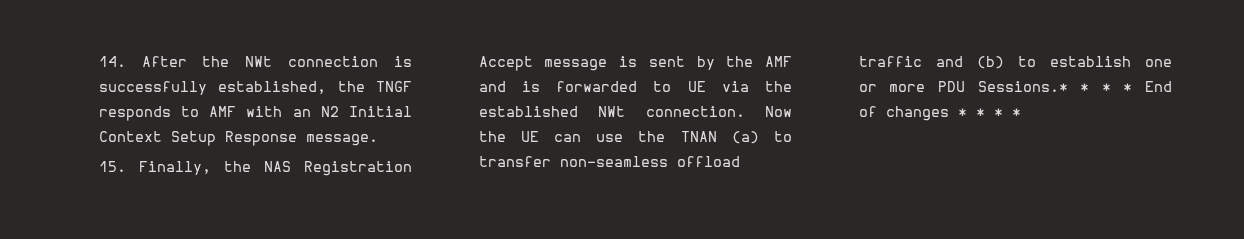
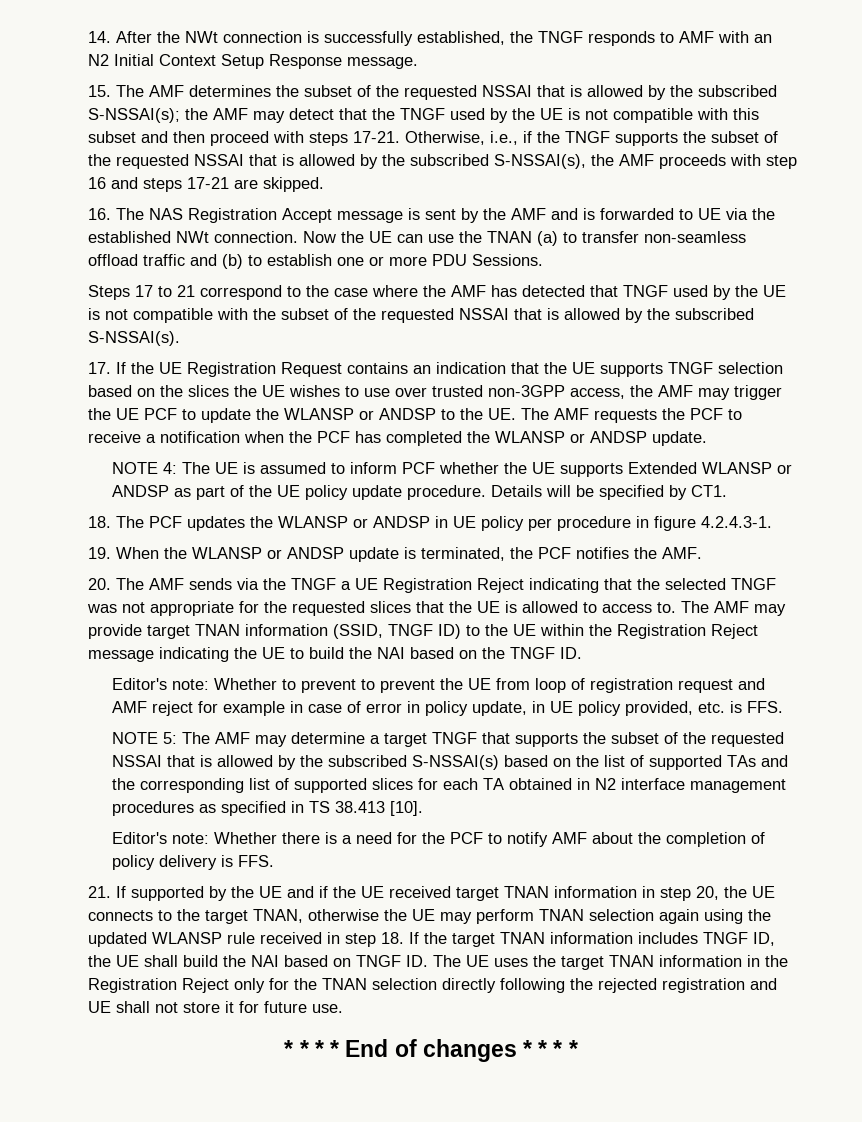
[138,161,251,175] Finally, the -> [116,85,778,100] [88,108,760,123] [88,131,779,146] [88,154,798,169] [88,177,325,192] [88,208,145,220] The AMF determines the subset of the requested NSSAI that is allowed by the subscribed S-NSSAI(s); the AMF may detect that the TNGF used by the UE is not compatible with this subset and then proceed with steps 17-21. Otherwise, i.e., if the TNGF supports the subset of the requested NSSAI that is allowed by the subscribed S-NSSAI(s), the AMF proceeds with step 16 and steps 17-21 are skipped. // 16. The
[977,81,1068,92] Sessions.* -> [472,254,544,266] [88,285,787,300] [88,308,755,323] [88,331,181,346] [88,362,784,377] [88,385,783,400] [88,408,743,423] [88,431,708,446] [112,462,793,477] [112,485,728,500] [88,516,773,531] [88,547,703,562] [88,578,777,593] [87,601,787,616] [88,624,759,639] [88,647,583,662] [112,678,766,693] [112,701,784,716] [112,732,785,747] [112,755,789,770] [112,778,787,793] [112,801,424,816] [112,832,766,847] [112,855,275,870] [88,886,776,901] [88,909,772,924] [88,932,776,947] [88,955,789,970] [88,978,778,993] [88,1001,344,1013] [284,1040,294,1057] Sessions. // Steps 17 to 21 correspond to the case where the AMF has detected that TNGF used by the UE is not compatible with the subset of the requested NSSAI that is allowed by the subscribed S-NSSAI(s). // 17. If the UE Registration Request contains an indication that the UE supports TNGF selection based on the slices the UE wishes to use over trusted non-3GPP access, the AMF may trigger the UE PCF to update the WLANSP or ANDSP to the UE. The AMF requests the PCF to receive a notification when the PCF has completed the WLANSP or ANDSP update. // NOTE 4: The UE is assumed to inform PCF whether the UE supports Extended WLANSP or ANDSP as part of the UE policy update procedure. Details will be specified by CT1. // 18. The PCF updates the WLANSP or ANDSP in UE policy per procedure in figure 4.2.4.3-1. // 19. When the WLANSP or ANDSP update is terminated, the PCF notifies the AMF. // 20. The AMF sends via the TNGF a UE Registration Reject indicating that the selected TNGF was not appropriate for the requested slices that the UE is allowed to access to. The AMF may provide target TNAN information (SSID, TNGF ID) to the UE within the Registration Reject message indicating the UE to build the NAI based on the TNGF ID. // Editor's note: Whether to prevent to prevent the UE from loop of registration request and AMF reject for example in case of error in policy update, in UE policy provided, etc. is FFS. // NOTE 5: The AMF may determine a target TNGF that supports the subset of the requested NSSAI that is allowed by the subscribed S-NSSAI(s) based on the list of supported TAs and the corresponding list of supported slices for each TA obtained in N2 interface management procedures as specified in TS 38.413 [10]. // Editor's note: Whether there is a need for the PCF to notify AMF about the completion of policy delivery is FFS. // 21. If supported by the UE and if the UE received target TNAN information in step 20, the UE connects to the target TNAN, otherwise the UE may perform TNAN selection again using the updated WLANSP rule received in step 18. If the target TNAN information includes TNGF ID, the UE shall build the NAI based on TNGF ID. The UE uses the target TNAN information in the Registration Reject only for the TNAN selection directly following the rejected registration and UE shall not store it for future use. // *

